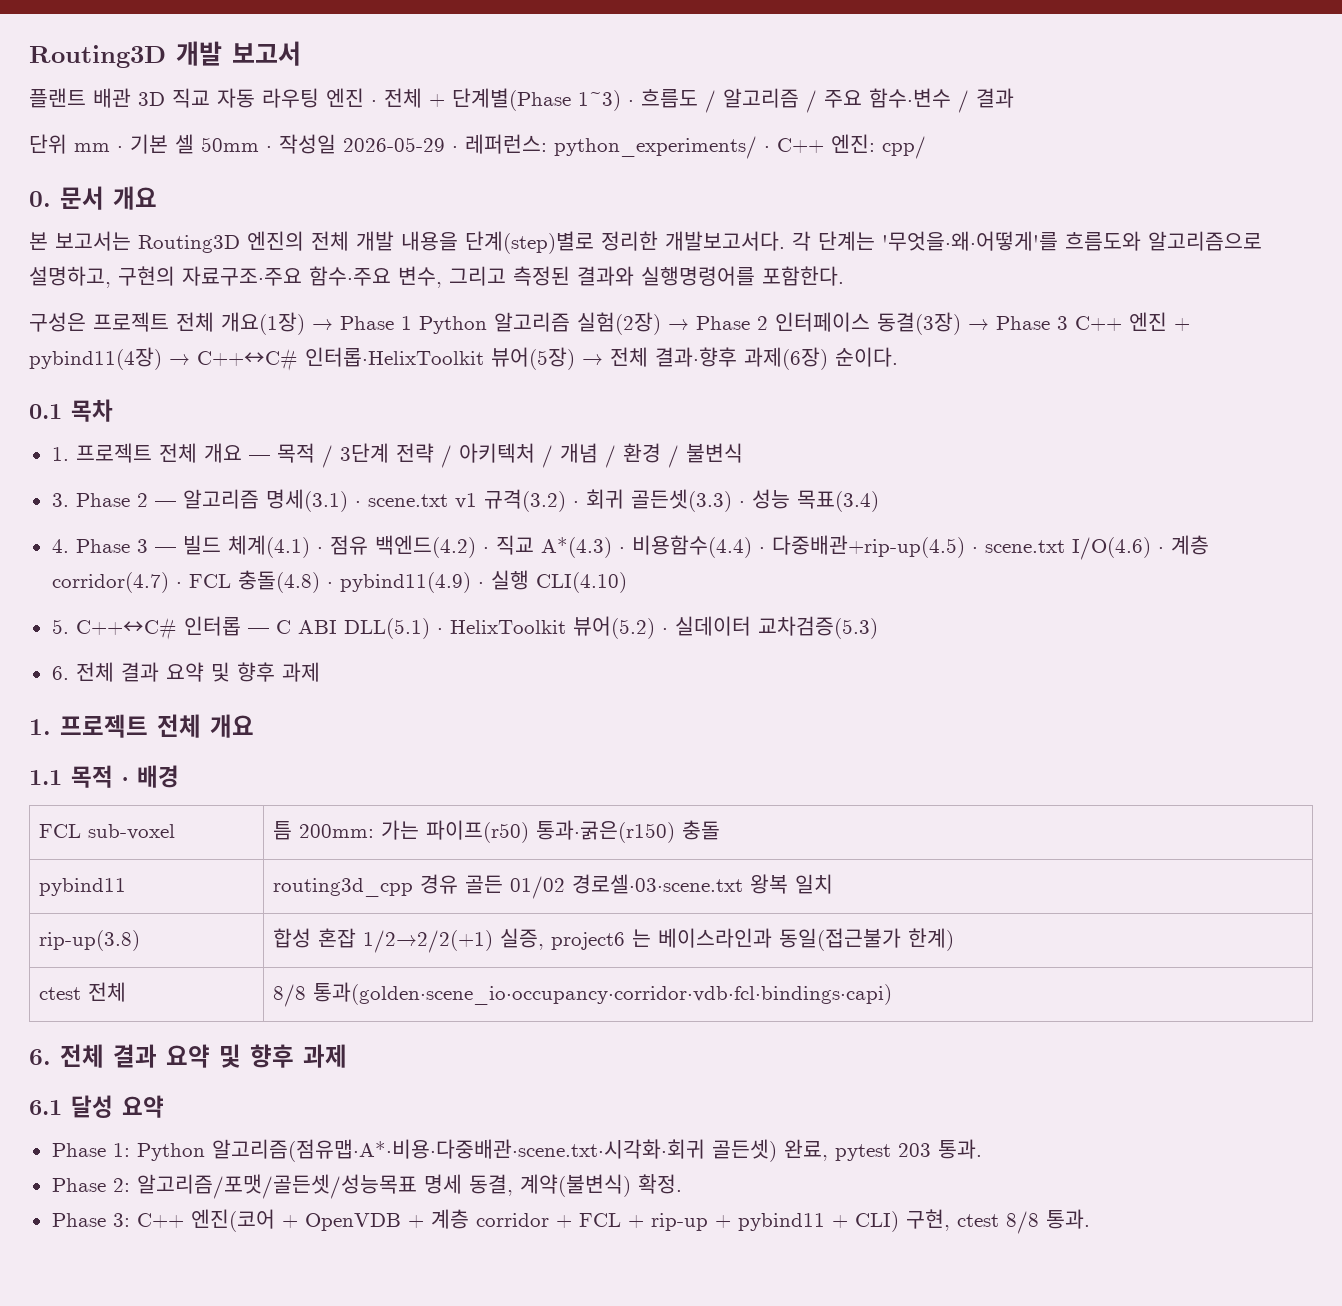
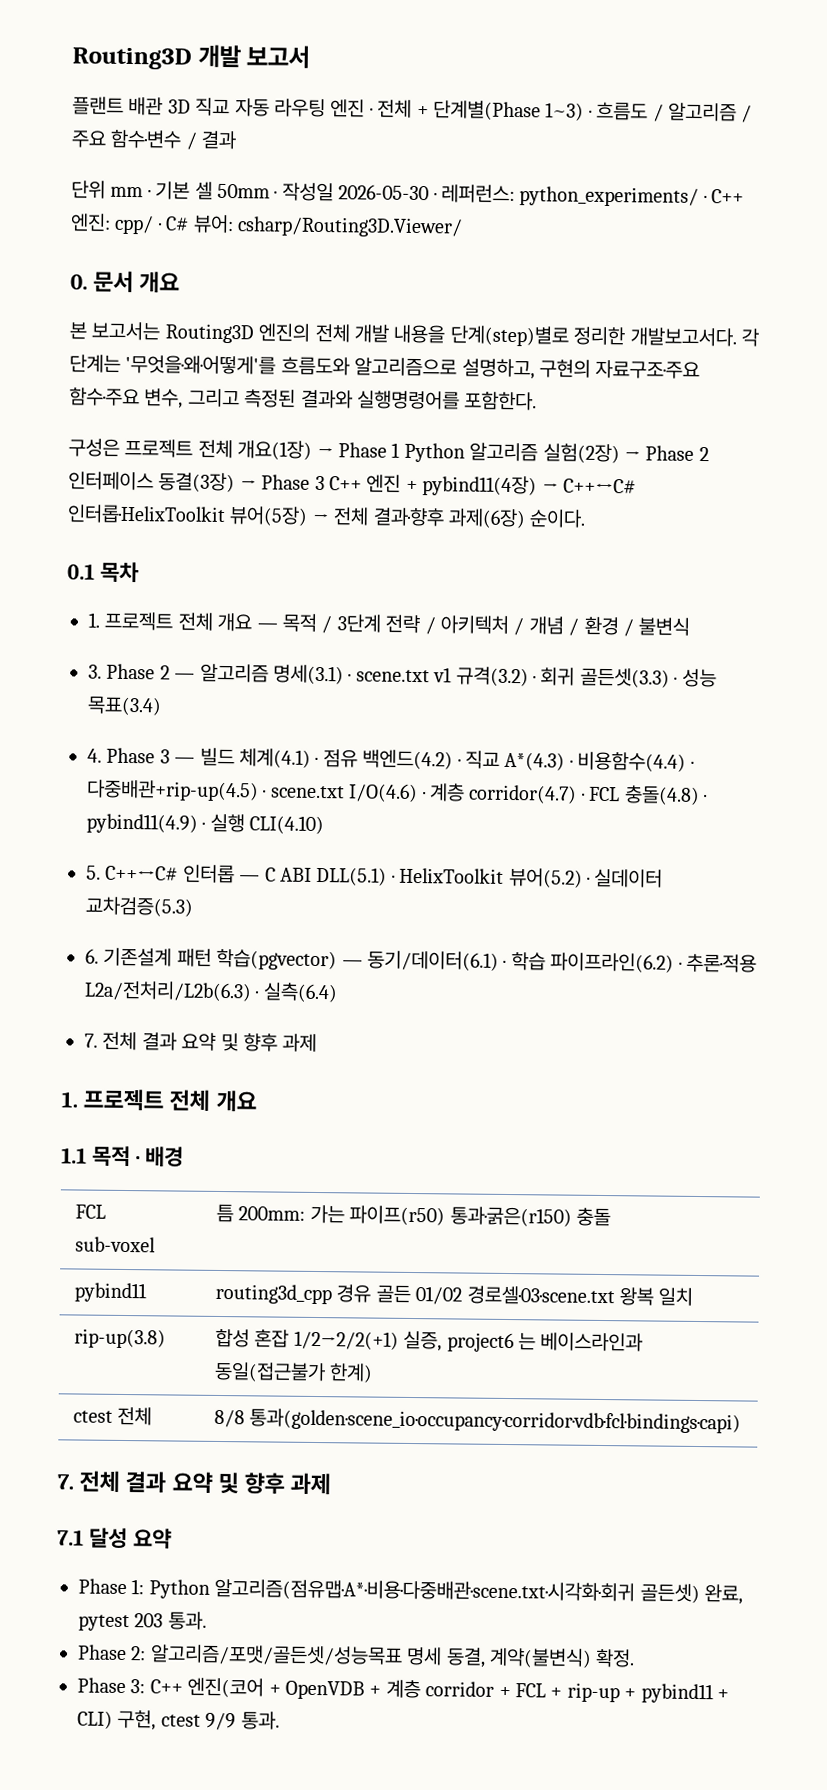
[343,137,445,152] 2026-05-29 -> [338,184,430,201] 2026-05-30
(926, 147) none -> [157,214,463,238] · C# 뷰어: csharp/Routing3D.Viewer/
(69, 673) none -> [103,947,757,973] [84,980,338,1003] [84,1033,98,1048] 기존설계 패턴 학습(pgvector) — 동기/데이터(6.1) · 학습 파이프라인(6.2) · 추론·적용 L2a/전처리/L2b(6.3) · 실측(6.4) // 7.
[29,1044,347,1068] [29,1100,62,1115] 6. 전체 결과 요약 및 향후 과제 // 6.1 -> [57,1470,332,1496] [57,1529,84,1546] 7. 전체 결과 요약 및 향후 과제 // 7.1
[1005,1211,1039,1234] 8/8 -> [205,1712,237,1731] 9/9

